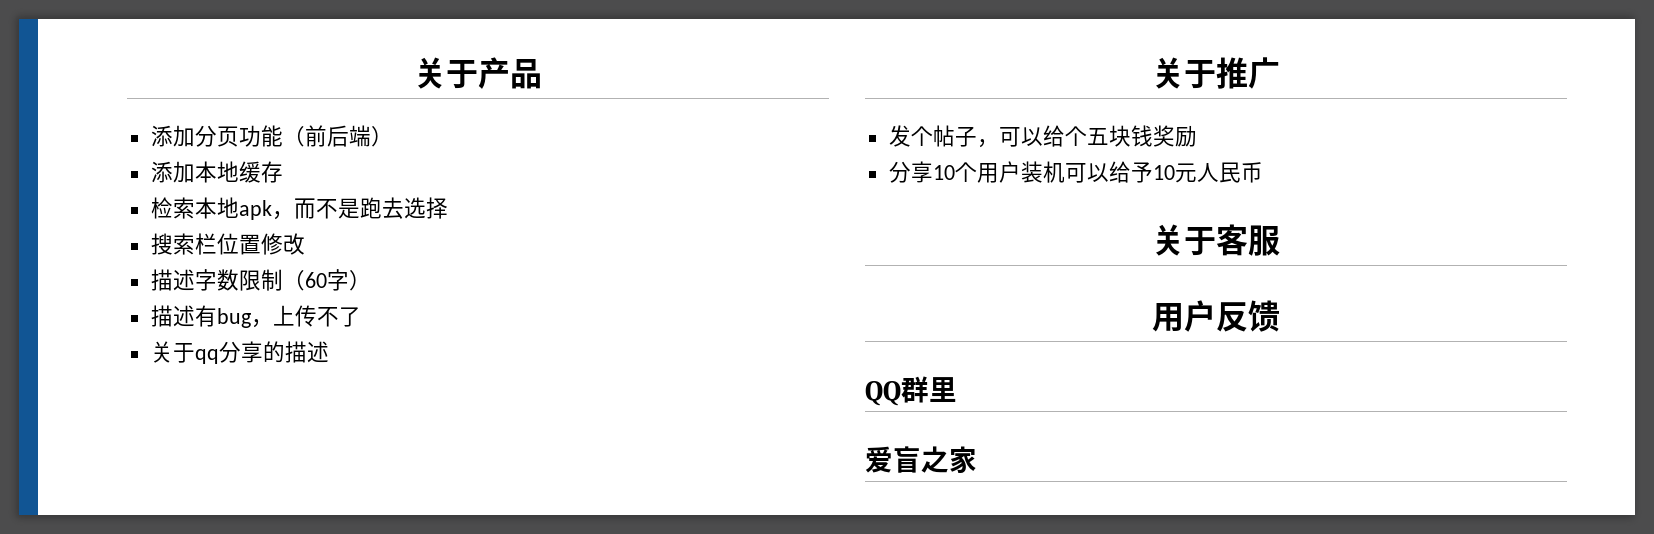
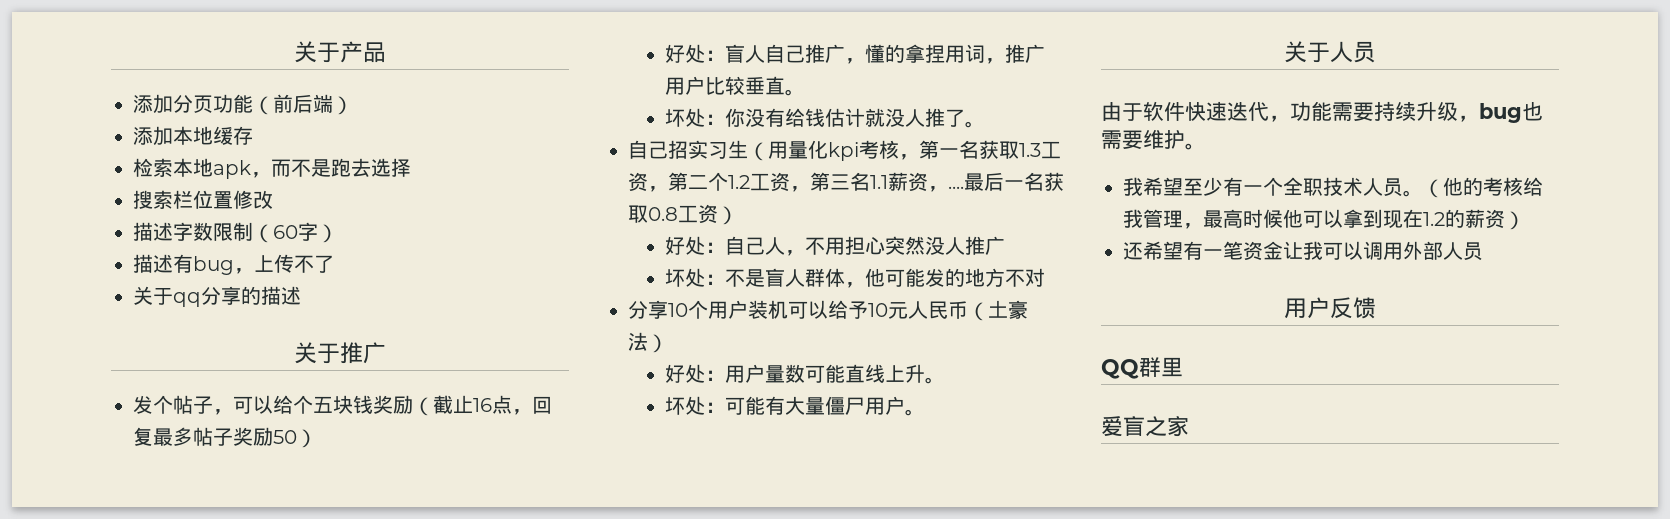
(1197, 136) none -> [413,395,552,416] [133,427,317,448] [664,44,1045,64] [664,76,805,96] [664,108,985,128] [628,140,1061,161] [628,172,1064,192] [628,204,738,225] [664,236,1005,256] [664,268,1045,288] （截止16点，回复最多帖子奖励50） // 好处：盲人自己推广，懂的拿捏用词，推广用户比较垂直。 // 坏处：你没有给钱估计就没人推了。 // 自己招实习生（用量化kpi考核，第一名获取1.3工资，第二个1.2工资，第三名1.1薪资，....最后一名获取0.8工资） // 好处：自己人，不用担心突然没人推广 // 坏处：不是盲人群体，他可能发的地方不对
[1152,224,1280,256] // 关于客服 -> [968,300,1028,321] [628,332,668,353] [664,364,945,384] [664,396,925,416] [1284,41,1376,63] [1101,101,1543,123] [1101,129,1206,150] [1123,177,1543,198] [1123,209,1525,230] [1123,241,1483,261] （土豪法） // 好处：用户量数可能直线上升。 // 坏处：可能有大量僵尸用户。 // 关于人员 // 由于软件快速迭代，功能需要持续升级，bug也需要维护。 // 我希望至少有一个全职技术人员。（他的考核给我管理，最高时候他可以拿到现在1.2的薪资） // 还希望有一笔资金让我可以调用外部人员

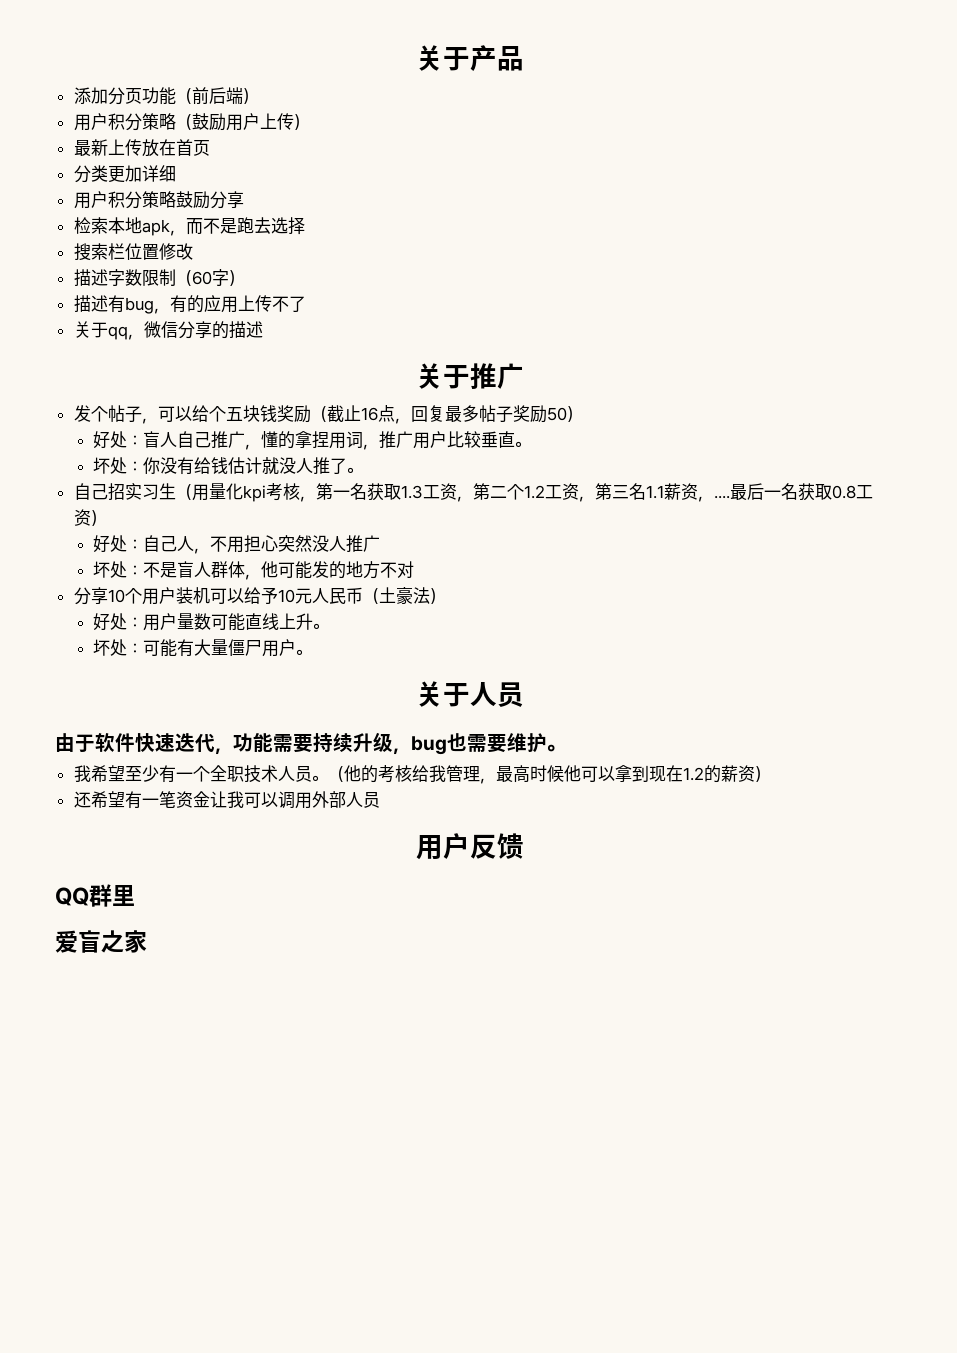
[133,126,253,146] 添加本地缓存 -> [73,113,310,131] [73,139,210,157] [73,165,176,183] [73,191,244,209] 用户积分策略（鼓励用户上传） // 最新上传放在首页 // 分类更加详细 // 用户积分策略鼓励分享
(254, 271) none -> [169,295,238,313] 有的应用
(201, 299) none -> [127,321,178,340] ，微信

